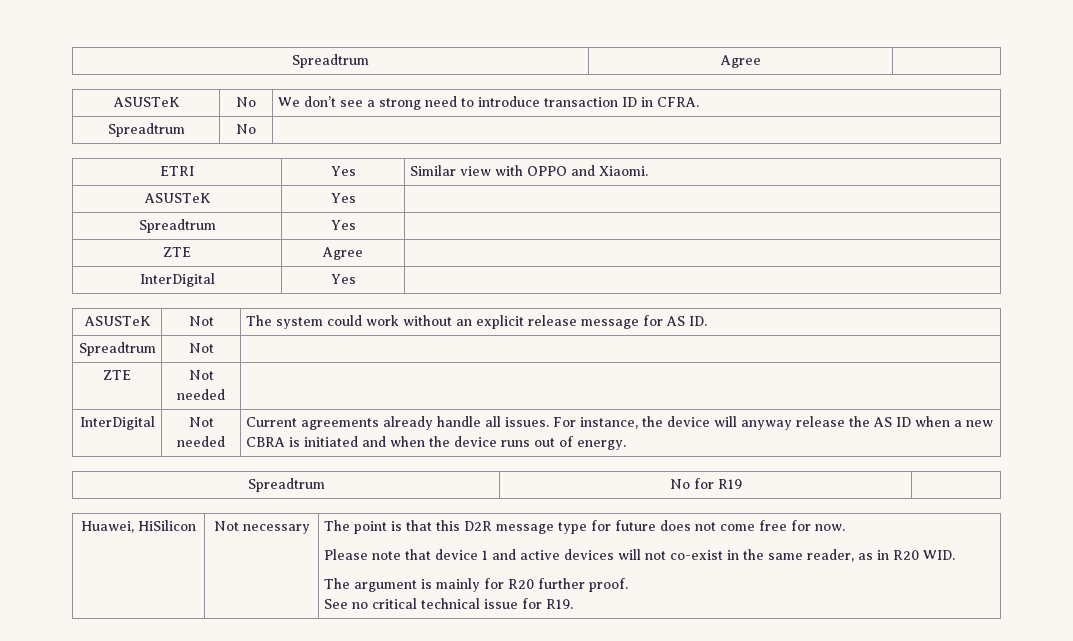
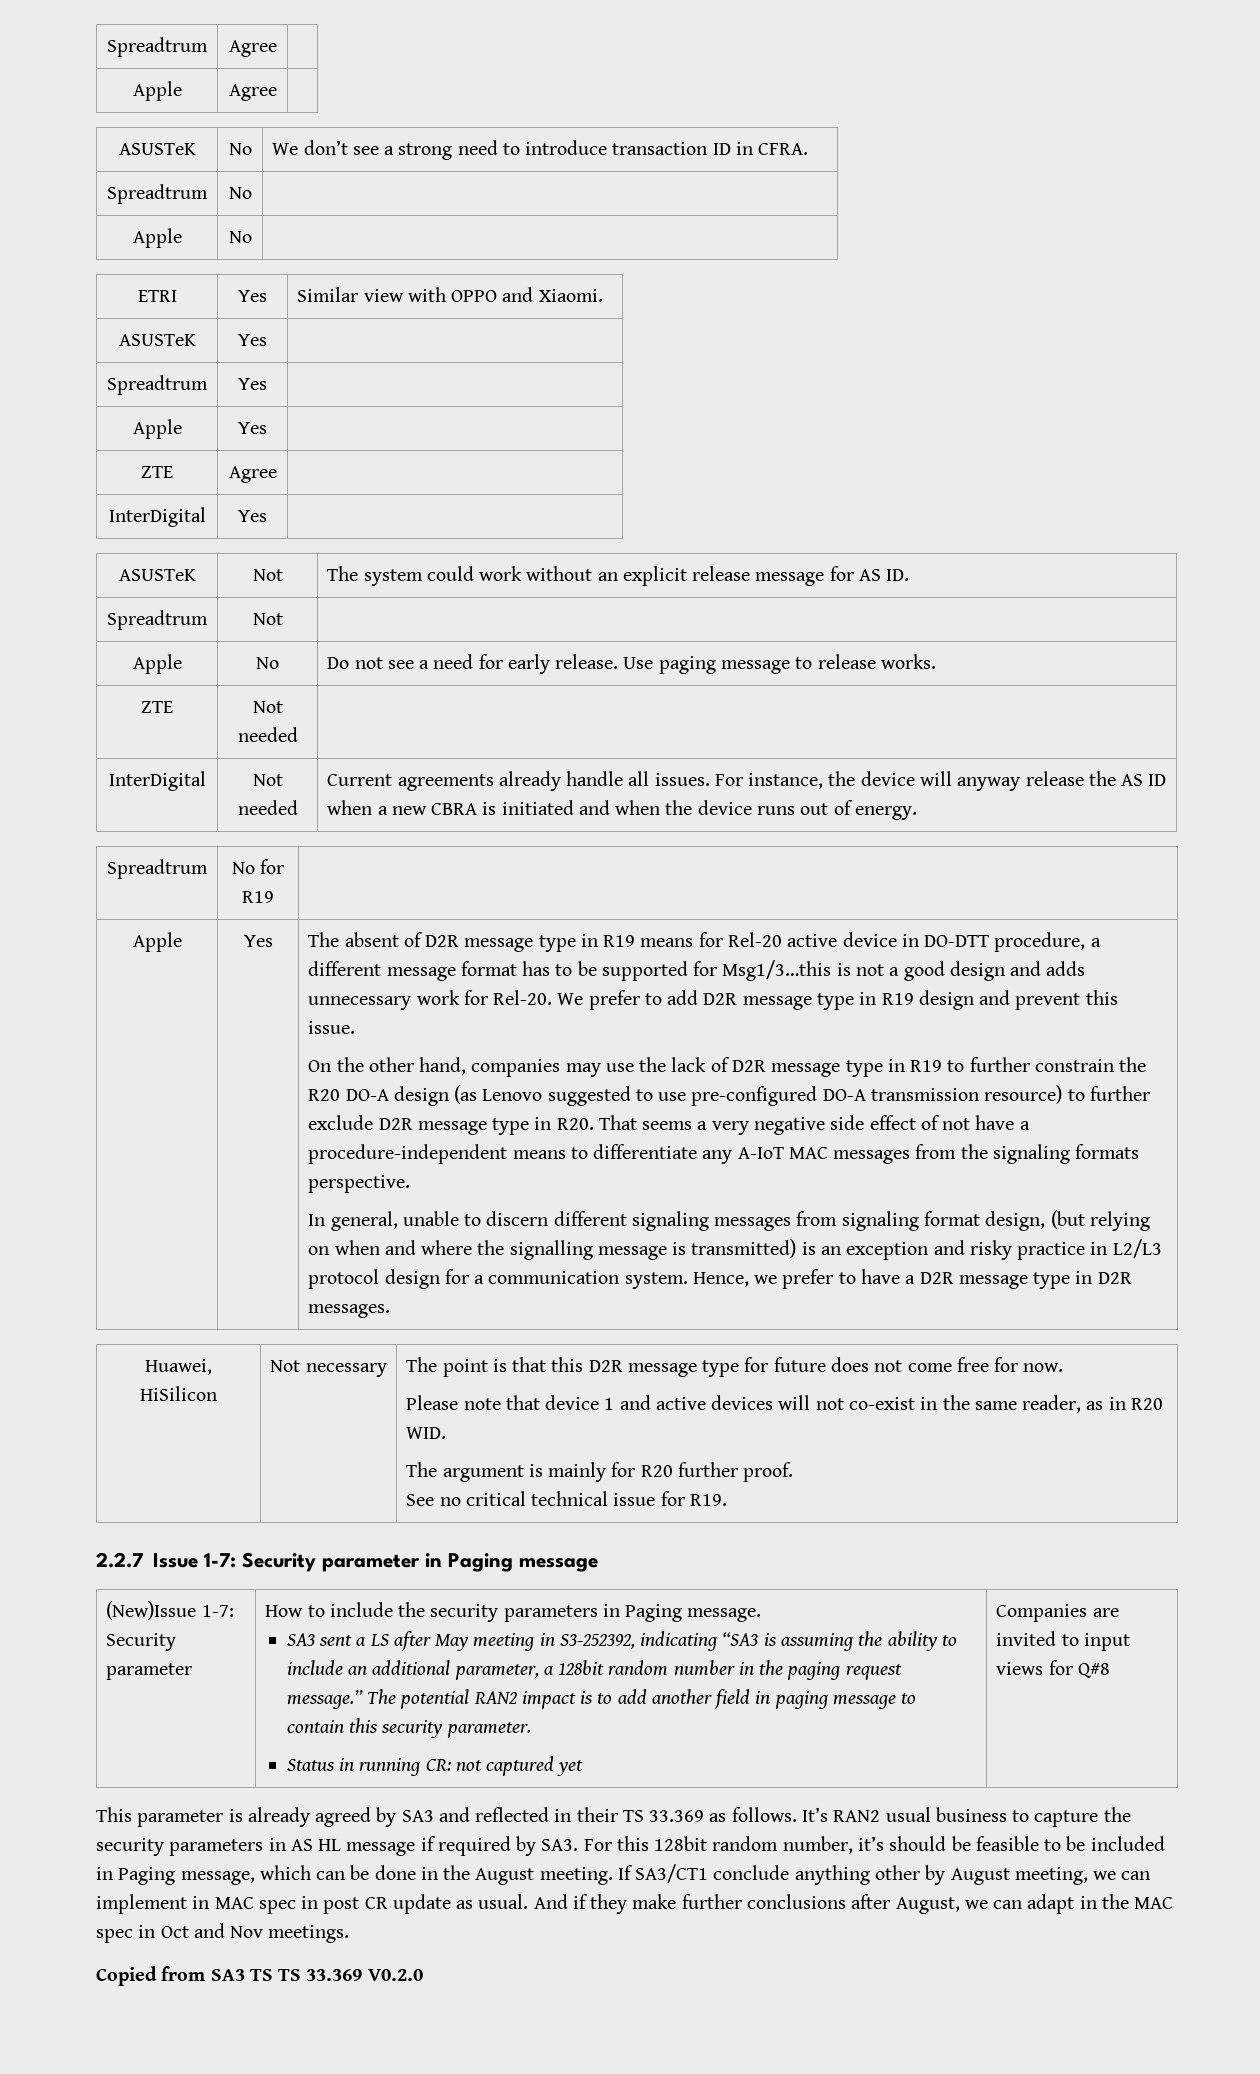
(761, 61) none -> [132,81,182,101] [228,84,277,101] // Apple | Agree |
(256, 129) none -> [132,228,182,248] [228,231,252,243] // Apple | No |
(356, 225) none -> [132,419,182,439] [238,422,267,434] // Apple | Yes |
(214, 348) none -> [132,654,182,674] [256,657,279,669] [327,654,936,674] // Apple | No | Do not see a need for early release. Use paging message to release works.
(742, 484) none -> [132,932,182,952] [243,935,273,947] [308,932,1101,952] [308,960,1086,981] [308,990,1118,1010] [308,1021,356,1034] [308,1057,1147,1077] [308,1085,1150,1106] [308,1115,1030,1135] [308,1144,1140,1164] [308,1175,411,1193] [308,1210,1150,1231] [308,1239,1162,1260] [308,1269,1132,1289] [308,1304,391,1318] // Apple | Yes | The absent of D2R message type in R19 means for Rel-20 active device in DO-DTT procedure, a different message format has to be supported for Msg1/3…this is not a good design and adds unnecessary work for Rel-20. We prefer to add D2R message type in R19 design and prevent this issue. // On the other hand, companies may use the lack of D2R message type in R19 to further constrain the R20 DO-A design (as Lenovo suggested to use pre-configured DO-A transmission resource) to further exclude D2R message type in R20. That seems a very negative side effect of not have a procedure-independent means to differentiate any A-IoT MAC messages from the signaling formats perspective. // In general, unable to discern different signaling messages from signaling format design, (but relying on when and where the signalling message is transmitted) is an exception and risky practice in L2/L3 protocol design for a communication system. Hence, we prefer to have a D2R message type in D2R messages.
(573, 604) none -> [96,1552,598,1572] [106,1601,234,1620] [106,1633,177,1651] [106,1663,193,1680] [265,1602,762,1622] [286,1631,957,1651] [286,1660,902,1680] [286,1689,917,1709] [286,1718,531,1738] [286,1756,584,1776] [996,1604,1119,1622] [996,1631,1130,1651] [996,1660,1110,1678] [96,1807,1131,1827] [96,1836,1165,1856] [96,1864,1151,1885] [96,1894,1174,1914] [96,1923,350,1943] [96,1966,423,1986] // 2.2.7 Issue 1-7: Security parameter in Paging message // (New)Issue 1-7: Security parameter | How to include the security parameters in Paging message. // SA3 sent a LS after May meeting in S3-252392, indicating “SA3 is assuming the ability to include an additional parameter, a 128bit random number in the paging request message.” The potential RAN2 impact is to add another field in paging message to contain this security parameter. // Status in running CR: not captured yet | Companies are invited to input views for Q#8 // This parameter is already agreed by SA3 and reflected in their TS 33.369 as follows. It’s RAN2 usual business to capture the security parameters in AS HL message if required by SA3. For this 128bit random number, it’s should be feasible to be included in Paging message, which can be done in the August meeting. If SA3/CT1 conclude anything other by August meeting, we can implement in MAC spec in post CR update as usual. And if they make further conclusions after August, we can adapt in the MAC spec in Oct and Nov meetings. // Copied from SA3 TS TS 33.369 V0.2.0

